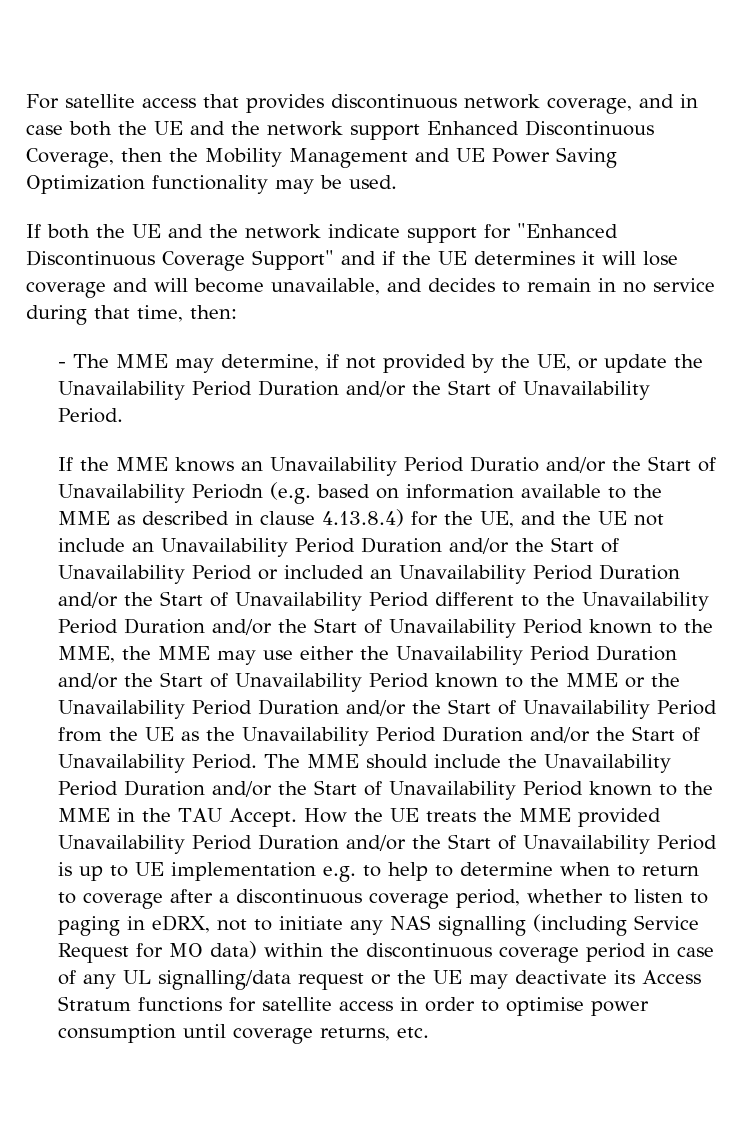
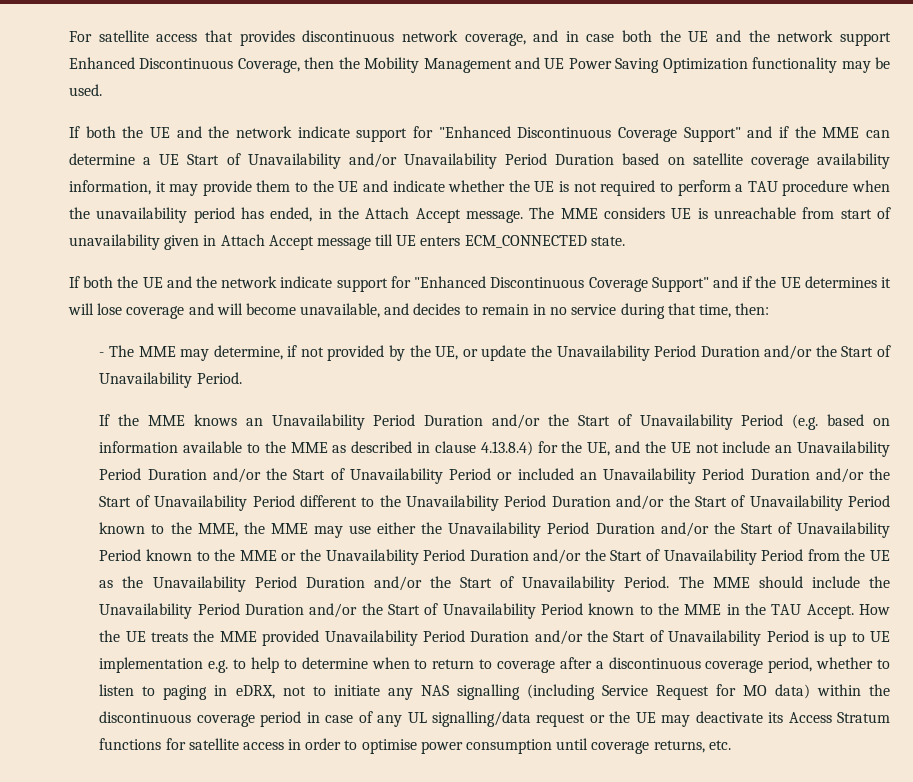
(397, 182) none -> [69,126,890,142] [69,153,890,169] [69,180,890,196] [69,207,892,223] [69,234,625,250] // If both the UE and the network indicate support for "Enhanced Discontinuous Coverage Support" and if the MME can determine a UE Start of Unavailability and/or Unavailability Period Duration based on satellite coverage availability information, it may provide them to the UE and indicate whether the UE is not required to perform a TAU procedure when the unavailability period has ended, in the Attach Accept message. The MME considers UE is unreachable from start of unavailability given in Attach Accept message till UE enters ECM_CONNECTED state.
[470,456,717,473] [58,484,264,503] Duratio and/or the Start of Unavailability Periodn -> [424,414,784,430] Duration and/or the Start of Unavailability Period

